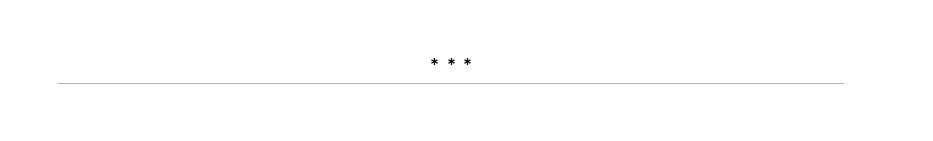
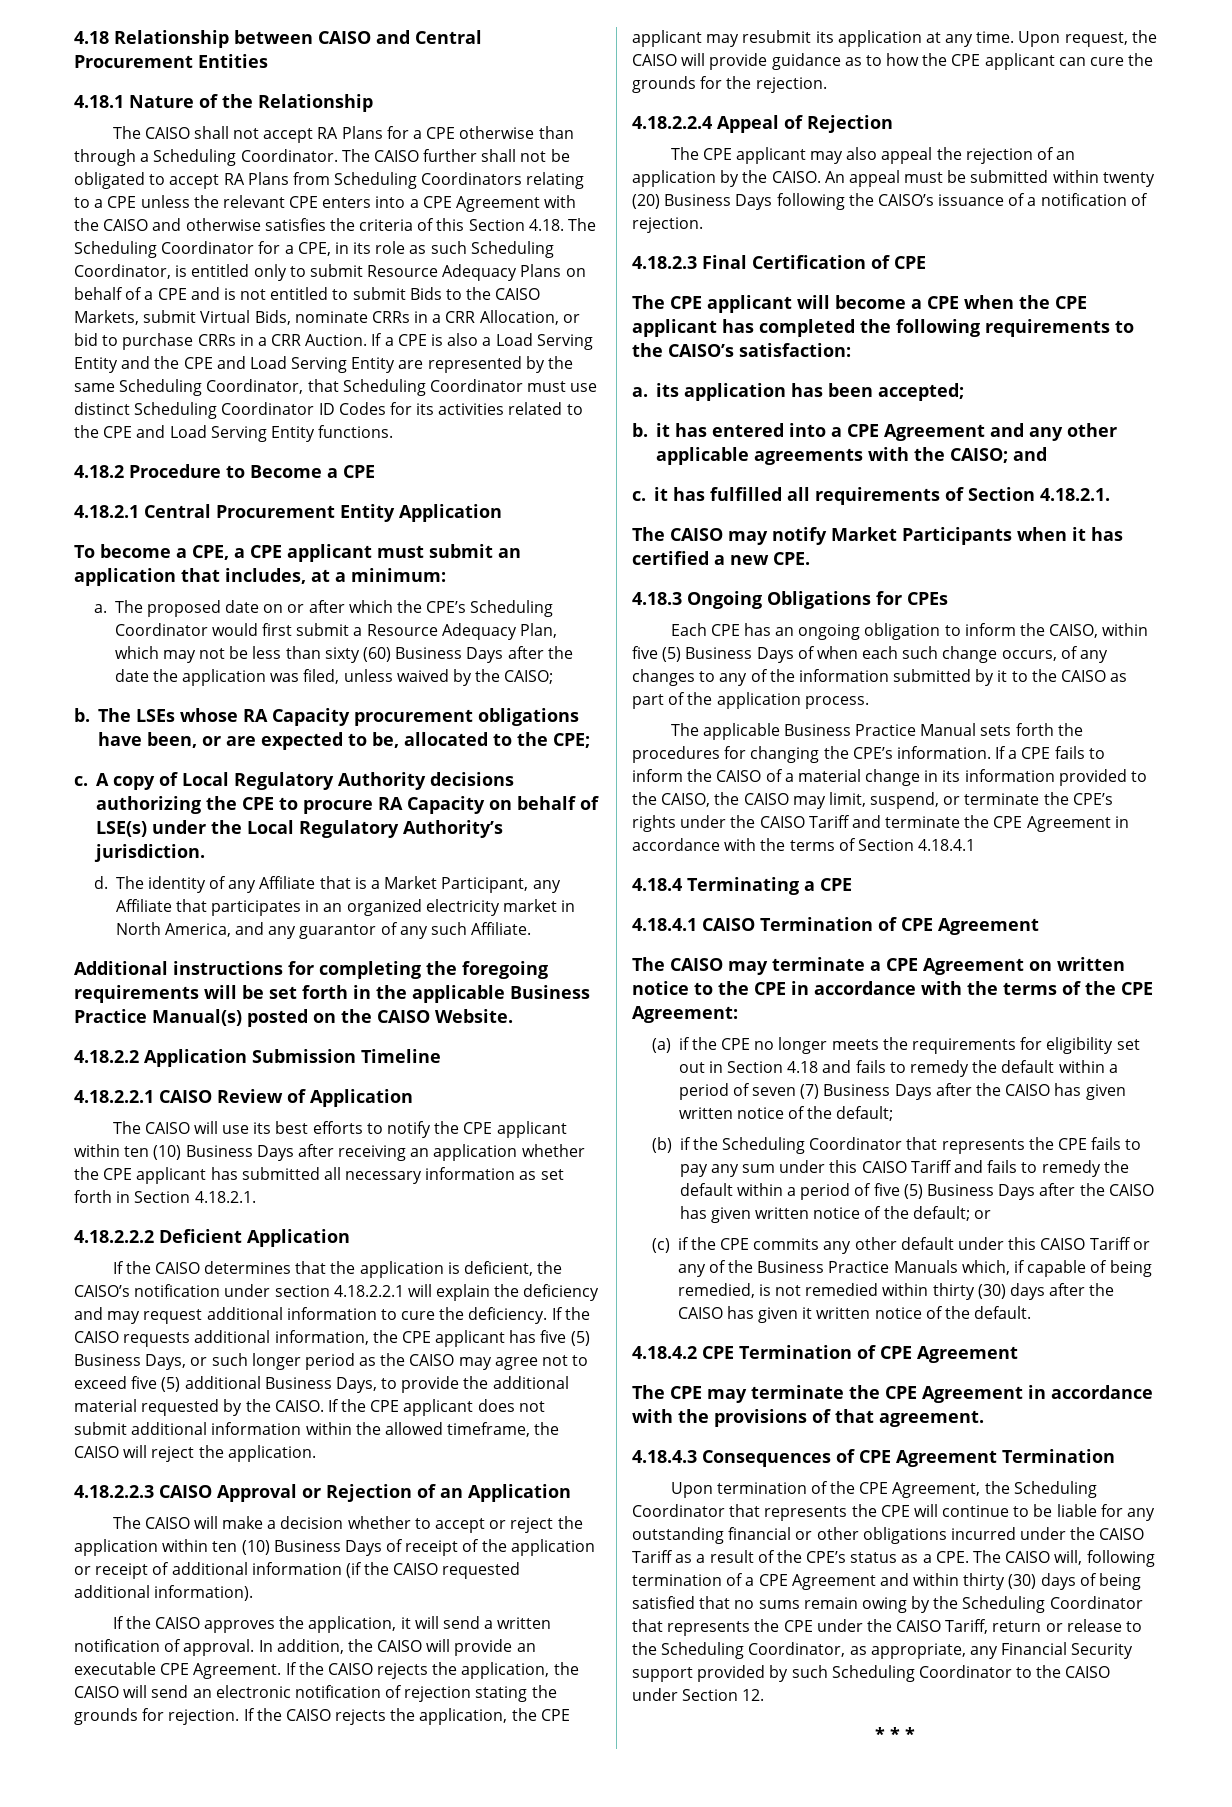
(428, 66) none -> [74,30,482,48] [74,54,268,68] [74,94,373,112] [112,126,574,143] [74,149,570,166] [74,172,585,189] [74,195,577,212] [74,218,597,231] [74,241,554,258] [74,264,586,281] [74,287,541,300] [74,310,580,325] [74,333,593,350] [74,356,574,373] [74,379,598,396] [74,402,583,419] [74,425,394,442] [74,464,375,478] [74,504,502,522] [74,544,521,562] [74,568,446,586] [93,600,554,617] [114,623,557,640] [114,646,573,663] [114,669,554,686] [74,708,579,726] [97,732,590,750] [74,772,514,790] [95,796,599,814] [95,820,503,838] [93,844,205,862] [93,876,561,893] [115,899,576,916] [115,922,532,939] [74,961,548,979] [74,985,590,1003] [74,1009,513,1027] [74,1049,441,1067] [74,1089,413,1107] [112,1121,567,1138] [74,1144,585,1161] [74,1167,564,1184] [74,1190,256,1203] [74,1229,350,1247] [112,1261,563,1278] [74,1284,600,1301] [74,1307,590,1324] [74,1330,590,1347] [74,1353,589,1370] [74,1376,569,1393] [74,1399,545,1416] [74,1422,560,1437] [74,1445,316,1462] [74,1484,571,1502] [112,1516,583,1533] [74,1539,595,1556] [74,1562,521,1579] [74,1585,254,1601] [112,1616,552,1633] [74,1639,536,1656] [74,1662,579,1679] [74,1685,557,1702] [74,1708,570,1725] [632,30,1157,47] [632,53,1154,70] [632,76,827,93] [632,115,893,133] [670,147,1076,164] [632,170,1155,187] [632,193,1148,210] [632,217,703,233] [632,255,926,269] [632,295,1087,313] [632,319,1134,337] [632,343,851,357] [632,383,964,401] [632,423,1117,441] [655,447,1047,465] [632,487,1110,505] [632,527,1123,545] [632,551,810,565] [632,591,948,609] [670,623,1149,640] [632,646,1109,663] [632,669,1128,686] [632,692,869,709] [670,723,1083,740] [632,746,1105,763] [632,769,1148,786] [632,792,1113,809] [632,815,1129,832] [632,838,976,851] [632,877,852,895] [632,917,1039,935] [632,957,1125,975] [632,981,1153,995] [632,1006,738,1023] [651,1037,1140,1054] [678,1060,1118,1077] [678,1083,1126,1100] [678,1106,894,1121] [651,1137,1142,1154] [679,1160,1129,1177] [679,1183,1154,1200] [679,1206,991,1223] [651,1237,1150,1254] [677,1260,1152,1277] [677,1283,1115,1300] [677,1306,1032,1323] [632,1345,1018,1363] [632,1385,1153,1403] [632,1409,984,1427] [632,1449,1115,1467] [670,1481,1097,1498] [632,1504,1156,1521] [632,1527,1145,1544] [632,1550,1155,1567] [632,1573,1142,1590] [632,1596,1143,1613] [632,1619,1143,1636] [632,1642,1134,1659] [632,1665,1111,1682] [632,1688,765,1701] 4.18 Relationship between CAISO and Central Procurement Entities // 4.18.1 Nature of the Relationship // The CAISO shall not accept RA Plans for a CPE otherwise than through a Scheduling Coordinator. The CAISO further shall not be obligated to accept RA Plans from Scheduling Coordinators relating to a CPE unless the relevant CPE enters into a CPE Agreement with the CAISO and otherwise satisfies the criteria of this Section 4.18. The Scheduling Coordinator for a CPE, in its role as such Scheduling Coordinator, is entitled only to submit Resource Adequacy Plans on behalf of a CPE and is not entitled to submit Bids to the CAISO Markets, submit Virtual Bids, nominate CRRs in a CRR Allocation, or bid to purchase CRRs in a CRR Auction. If a CPE is also a Load Serving Entity and the CPE and Load Serving Entity are represented by the same Scheduling Coordinator, that Scheduling Coordinator must use distinct Scheduling Coordinator ID Codes for its activities related to the CPE and Load Serving Entity functions. // 4.18.2 Procedure to Become a CPE // 4.18.2.1 Central Procurement Entity Application // To become a CPE, a CPE applicant must submit an application that includes, at a minimum: // a. The proposed date on or after which the CPE’s Scheduling Coordinator would first submit a Resource Adequacy Plan, which may not be less than sixty (60) Business Days after the date the application was filed, unless waived by the CAISO; // b. The LSEs whose RA Capacity procurement obligations have been, or are expected to be, allocated to the CPE; // c. A copy of Local Regulatory Authority decisions authorizing the CPE to procure RA Capacity on behalf of LSE(s) under the Local Regulatory Authority’s jurisdiction. // d. The identity of any Affiliate that is a Market Participant, any Affiliate that participates in an organized electricity market in North America, and any guarantor of any such Affiliate. // Additional instructions for completing the foregoing requirements will be set forth in the applicable Business Practice Manual(s) posted on the CAISO Website. // 4.18.2.2 Application Submission Timeline // 4.18.2.2.1 CAISO Review of Application // The CAISO will use its best efforts to notify the CPE applicant within ten (10) Business Days after receiving an application whether the CPE applicant has submitted all necessary information as set forth in Section 4.18.2.1. // 4.18.2.2.2 Deficient Application // If the CAISO determines that the application is deficient, the CAISO’s notification under section 4.18.2.2.1 will explain the deficiency and may request additional information to cure the deficiency. If the CAISO requests additional information, the CPE applicant has five (5) Business Days, or such longer period as the CAISO may agree not to exceed five (5) additional Business Days, to provide the additional material requested by the CAISO. If the CPE applicant does not submit additional information within the allowed timeframe, the CAISO will reject the application. // 4.18.2.2.3 CAISO Approval or Rejection of an Application // The CAISO will make a decision whether to accept or reject the application within ten (10) Business Days of receipt of the application or receipt of additional information (if the CAISO requested additional information). // If the CAISO approves the application, it will send a written notification of approval. In addition, the CAISO will provide an executable CPE Agreement. If the CAISO rejects the application, the CAISO will send an electronic notification of rejection stating the grounds for rejection. If the CAISO rejects the application, the CPE applicant may resubmit its application at any time. Upon request, the CAISO will provide guidance as to how the CPE applicant can cure the grounds for the rejection. // 4.18.2.2.4 Appeal of Rejection // The CPE applicant may also appeal the rejection of an application by the CAISO. An appeal must be submitted within twenty (20) Business Days following the CAISO’s issuance of a notification of rejection. // 4.18.2.3 Final Certification of CPE // The CPE applicant will become a CPE when the CPE applicant has completed the following requirements to the CAISO’s satisfaction: // a. its application has been accepted; // b. it has entered into a CPE Agreement and any other applicable agreements with the CAISO; and // c. it has fulfilled all requirements of Section 4.18.2.1. // The CAISO may notify Market Participants when it has certified a new CPE. // 4.18.3 Ongoing Obligations for CPEs // Each CPE has an ongoing obligation to inform the CAISO, within five (5) Business Days of when each such change occurs, of any changes to any of the information submitted by it to the CAISO as part of the application process. // The applicable Business Practice Manual sets forth the procedures for changing the CPE’s information. If a CPE fails to inform the CAISO of a material change in its information provided to the CAISO, the CAISO may limit, suspend, or terminate the CPE’s rights under the CAISO Tariff and terminate the CPE Agreement in accordance with the terms of Section 4.18.4.1 // 4.18.4 Terminating a CPE // 4.18.4.1 CAISO Termination of CPE Agreement // The CAISO may terminate a CPE Agreement on written notice to the CPE in accordance with the terms of the CPE Agreement: // (a) if the CPE no longer meets the requirements for eligibility set out in Section 4.18 and fails to remedy the default within a period of seven (7) Business Days after the CAISO has given written notice of the default; // (b) if the Scheduling Coordinator that represents the CPE fails to pay any sum under this CAISO Tariff and fails to remedy the default within a period of five (5) Business Days after the CAISO has given written notice of the default; or // (c) if the CPE commits any other default under this CAISO Tariff or any of the Business Practice Manuals which, if capable of being remedied, is not remedied within thirty (30) days after the CAISO has given it written notice of the default. // 4.18.4.2 CPE Termination of CPE Agreement // The CPE may terminate the CPE Agreement in accordance with the provisions of that agreement. // 4.18.4.3 Consequences of CPE Agreement Termination // Upon termination of the CPE Agreement, the Scheduling Coordinator that represents the CPE will continue to be liable for any outstanding financial or other obligations incurred under the CAISO Tariff as a result of the CPE’s status as a CPE. The CAISO will, following termination of a CPE Agreement and within thirty (30) days of being satisfied that no sums remain owing by the Scheduling Coordinator that represents the CPE under the CAISO Tariff, return or release to the Scheduling Coordinator, as appropriate, any Financial Security support provided by such Scheduling Coordinator to the CAISO under Section 12. //

